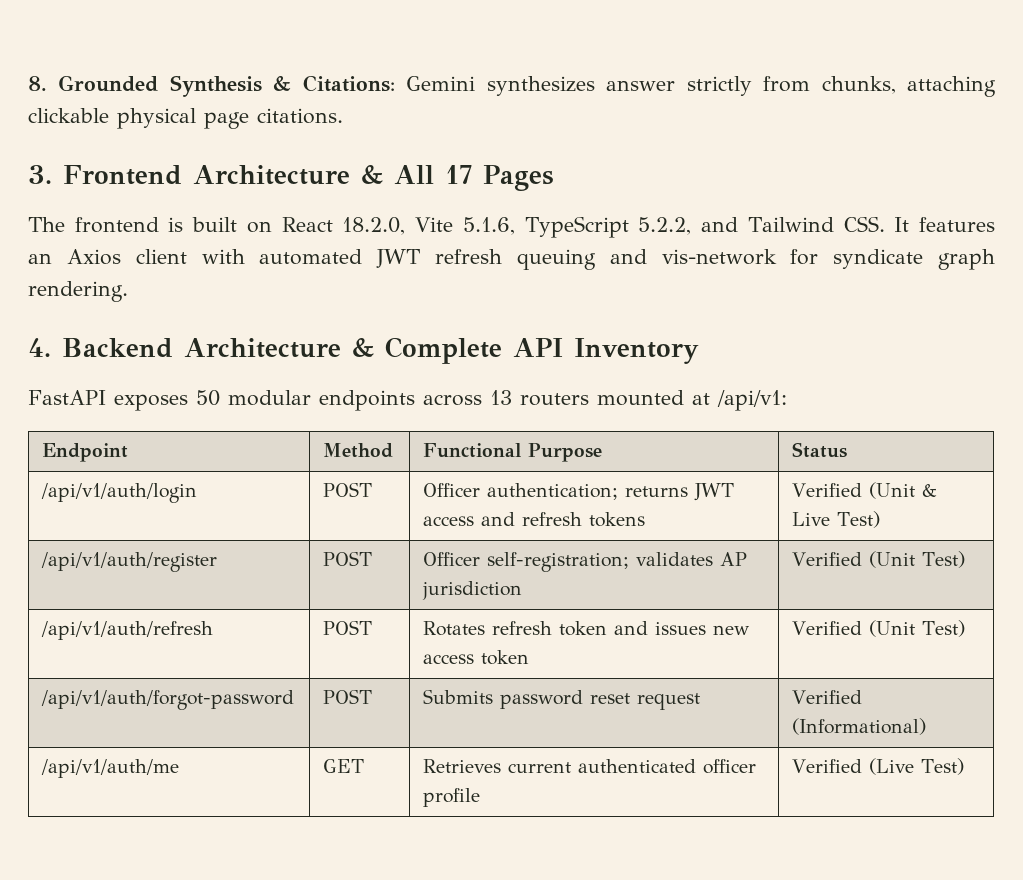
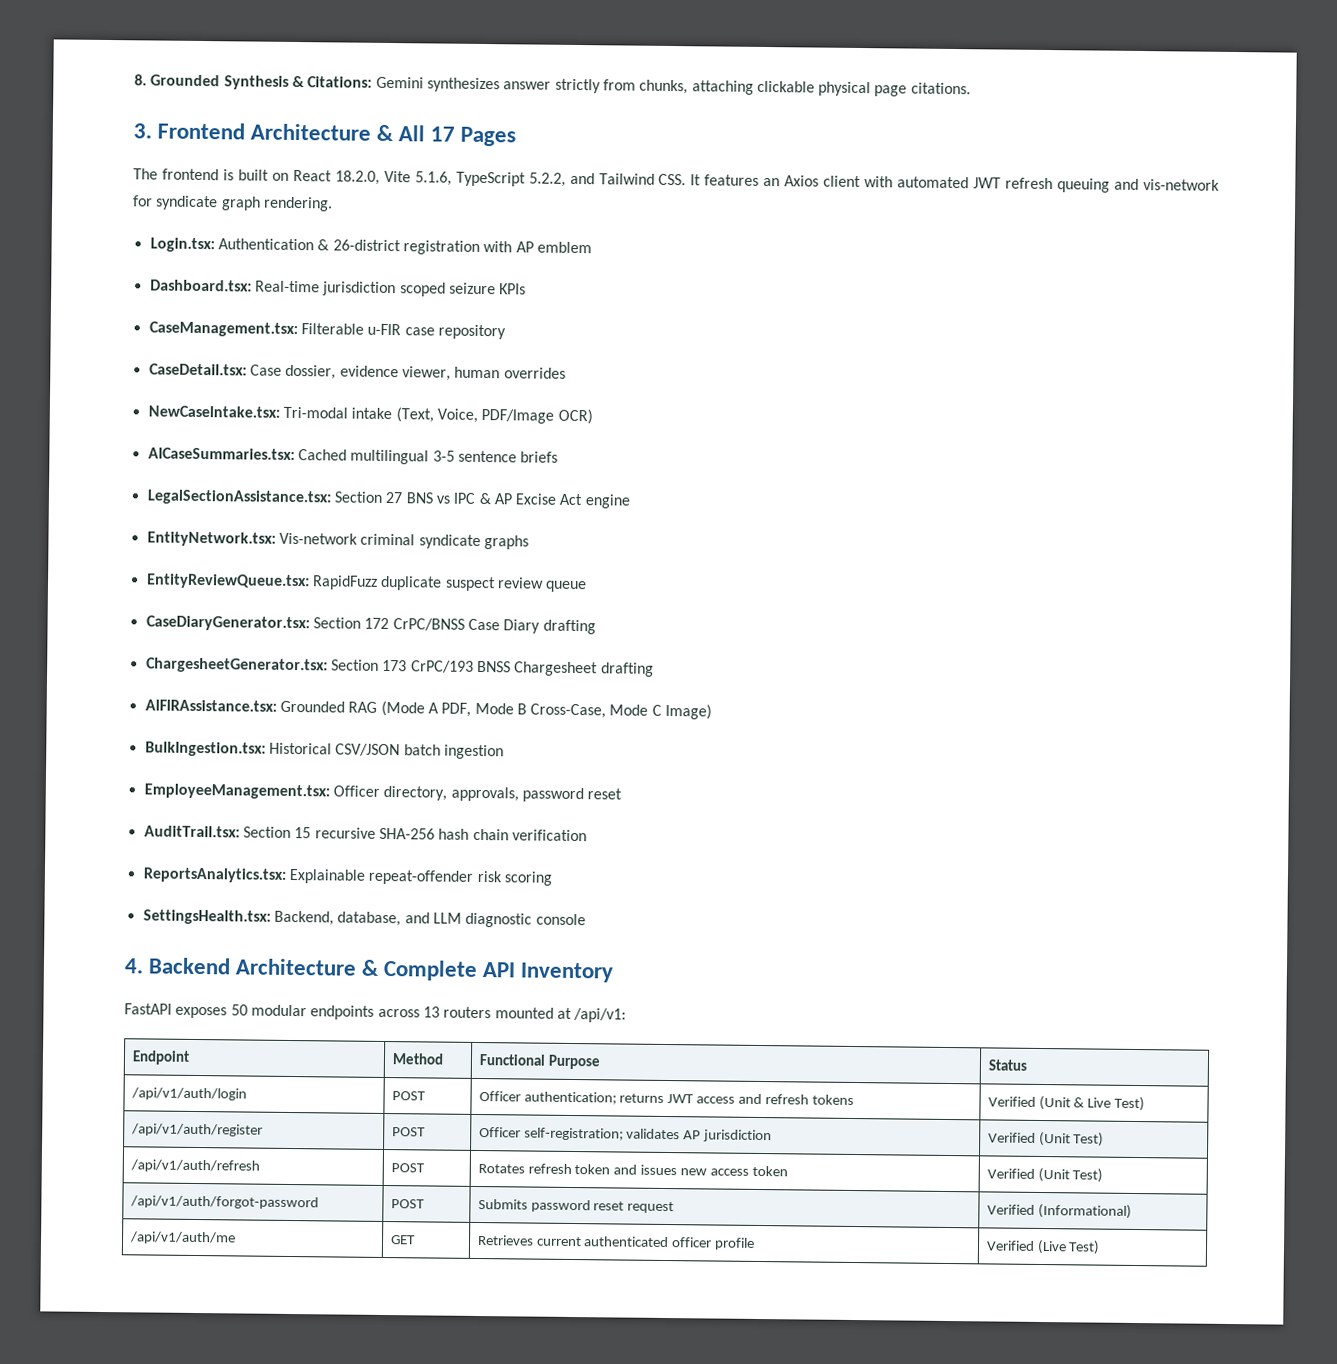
(128, 291) none -> [149,237,592,255] [149,279,527,297] [148,321,506,340] [148,363,566,381] [147,405,593,425] [147,447,559,465] [146,489,630,509] [146,531,529,550] [145,573,588,593] [145,615,596,635] [145,657,654,677] [144,699,713,720] [144,741,504,760] [143,783,623,803] [143,825,587,842] [142,867,552,886] [142,909,586,928] // Login.tsx: Authentication & 26-district registration with AP emblem // Dashboard.tsx: Real-time jurisdiction scoped seizure KPIs // CaseManagement.tsx: Filterable u-FIR case repository // CaseDetail.tsx: Case dossier, evidence viewer, human overrides // NewCaseIntake.tsx: Tri-modal intake (Text, Voice, PDF/Image OCR) // AICaseSummaries.tsx: Cached multilingual 3-5 sentence briefs // LegalSectionAssistance.tsx: Section 27 BNS vs IPC & AP Excise Act engine // EntityNetwork.tsx: Vis-network criminal syndicate graphs // EntityReviewQueue.tsx: RapidFuzz duplicate suspect review queue // CaseDiaryGenerator.tsx: Section 172 CrPC/BNSS Case Diary drafting // ChargesheetGenerator.tsx: Section 173 CrPC/193 BNSS Chargesheet drafting // AIFIRAssistance.tsx: Grounded RAG (Mode A PDF, Mode B Cross-Case, Mode C Image) // BulkIngestion.tsx: Historical CSV/JSON batch ingestion // EmployeeManagement.tsx: Officer directory, approvals, password reset // AuditTrail.tsx: Section 15 recursive SHA-256 hash chain verification // ReportsAnalytics.tsx: Explainable repeat-offender risk scoring // SettingsHealth.tsx: Backend, database, and LLM diagnostic console

